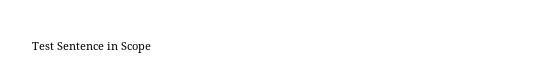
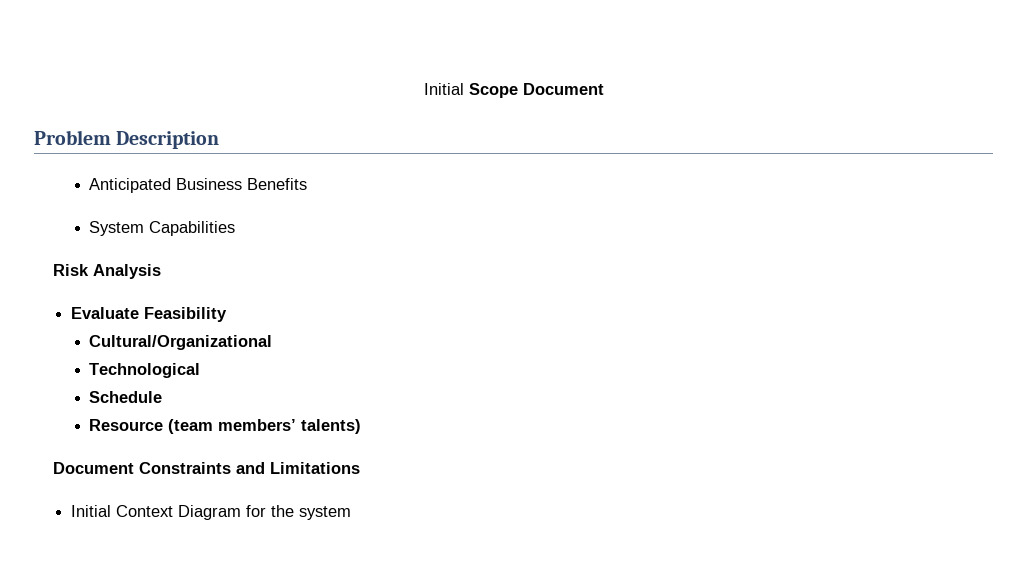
[32,42,151,53] Test Sentence in Scope -> [423,83,604,98] [34,130,220,149] [89,178,308,193] [89,221,236,236] [52,264,161,279] [70,307,227,322] [89,335,273,350] [89,363,201,378] [89,391,163,403] [89,419,362,434] [52,462,360,474] [70,505,351,520] Initial Scope Document // Problem Description // Anticipated Business Benefits // System Capabilities // Risk Analysis // Evaluate Feasibility // Cultural/Organizational // Technological // Schedule // Resource (team members’ talents) // Document Constraints and Limitations // Initial Context Diagram for the system

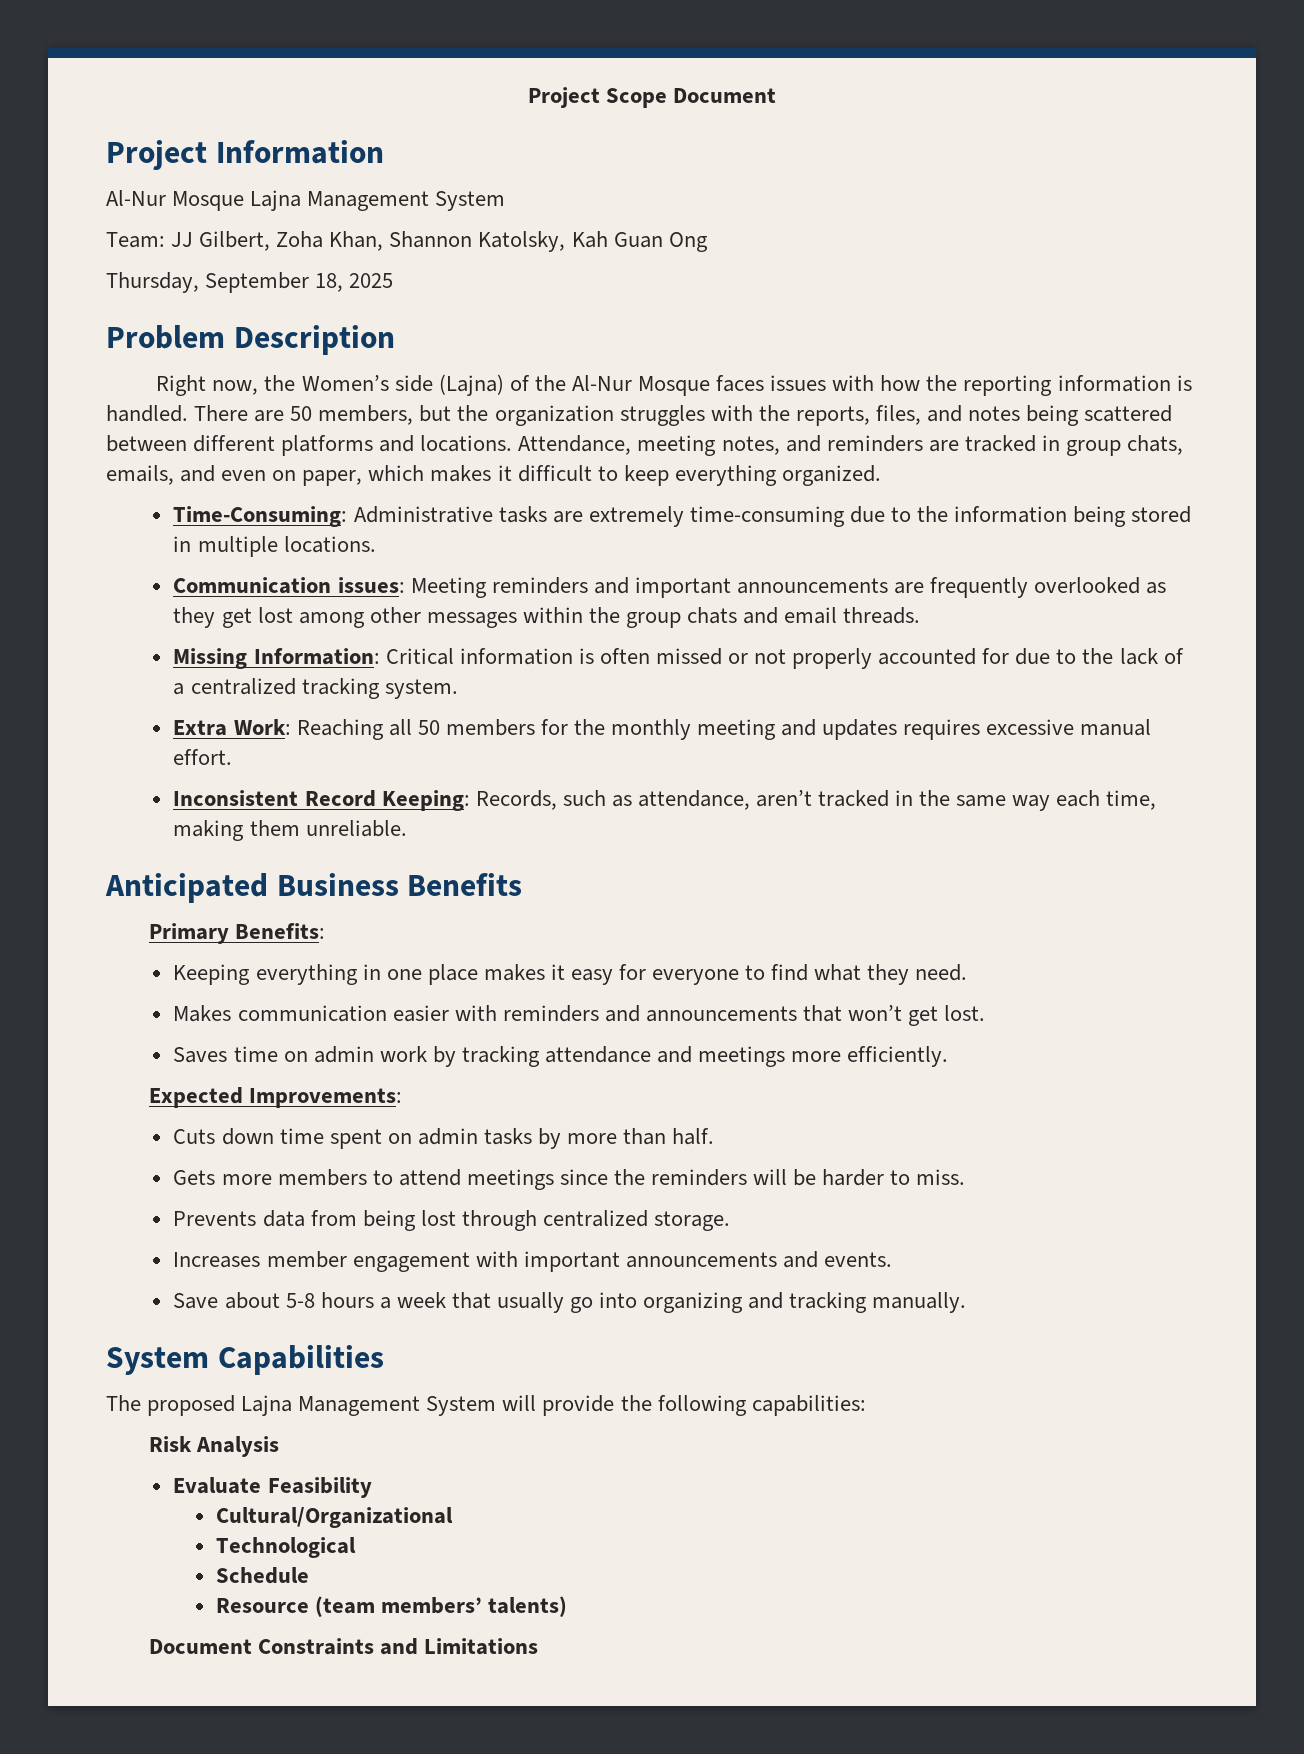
[423,83,464,95] Initial -> [527,87,600,108] Project
[34,130,220,149] [89,178,308,193] [89,221,236,236] Problem Description // Anticipated Business Benefits // System Capabilities -> [106,140,384,170] [106,190,506,211] [106,231,708,252] [106,272,394,293] [106,325,395,355] [156,374,1192,396] [106,405,1173,426] [106,435,1184,456] [106,465,881,486] [173,506,1192,527] [173,536,376,557] [173,577,1167,598] [173,607,921,628] [173,648,1184,669] [173,678,458,699] [173,719,1152,740] [173,749,233,765] [173,790,1157,811] [173,820,407,841] [105,873,523,903] [148,923,325,944] [173,964,968,985] [173,1005,986,1026] [173,1046,949,1067] [148,1087,402,1108] [173,1128,715,1149] [173,1169,966,1190] [173,1210,730,1231] [173,1251,892,1272] [173,1292,967,1313] [106,1345,384,1375] [106,1395,866,1416] Project Information // Al-Nur Mosque Lajna Management System // Team: JJ Gilbert, Zoha Khan, Shannon Katolsky, Kah Guan Ong // Thursday, September 18, 2025 // Problem Description // Right now, the Women’s side (Lajna) of the Al-Nur Mosque faces issues with how the reporting information is handled. There are 50 members, but the organization struggles with the reports, files, and notes being scattered between different platforms and locations. Attendance, meeting notes, and reminders are tracked in group chats, emails, and even on paper, which makes it difficult to keep everything organized. // Time-Consuming: Administrative tasks are extremely time-consuming due to the information being stored in multiple locations. // Communication issues: Meeting reminders and important announcements are frequently overlooked as they get lost among other messages within the group chats and email threads. // Missing Information: Critical information is often missed or not properly accounted for due to the lack of a centralized tracking system. // Extra Work: Reaching all 50 members for the monthly meeting and updates requires excessive manual effort. // Inconsistent Record Keeping: Records, such as attendance, aren’t tracked in the same way each time, making them unreliable. // Anticipated Business Benefits // Primary Benefits: // Keeping everything in one place makes it easy for everyone to find what they need. // Makes communication easier with reminders and announcements that won’t get lost. // Saves time on admin work by tracking attendance and meetings more efficiently. // Expected Improvements: // Cuts down time spent on admin tasks by more than half. // Gets more members to attend meetings since the reminders will be harder to miss. // Prevents data from being lost through centralized storage. // Increases member engagement with important announcements and events. // Save about 5-8 hours a week that usually go into organizing and tracking manually. // System Capabilities // The proposed Lajna Management System will provide the following capabilities:
[70,505,351,520] // Initial Context Diagram for the system -> (538, 1646) none

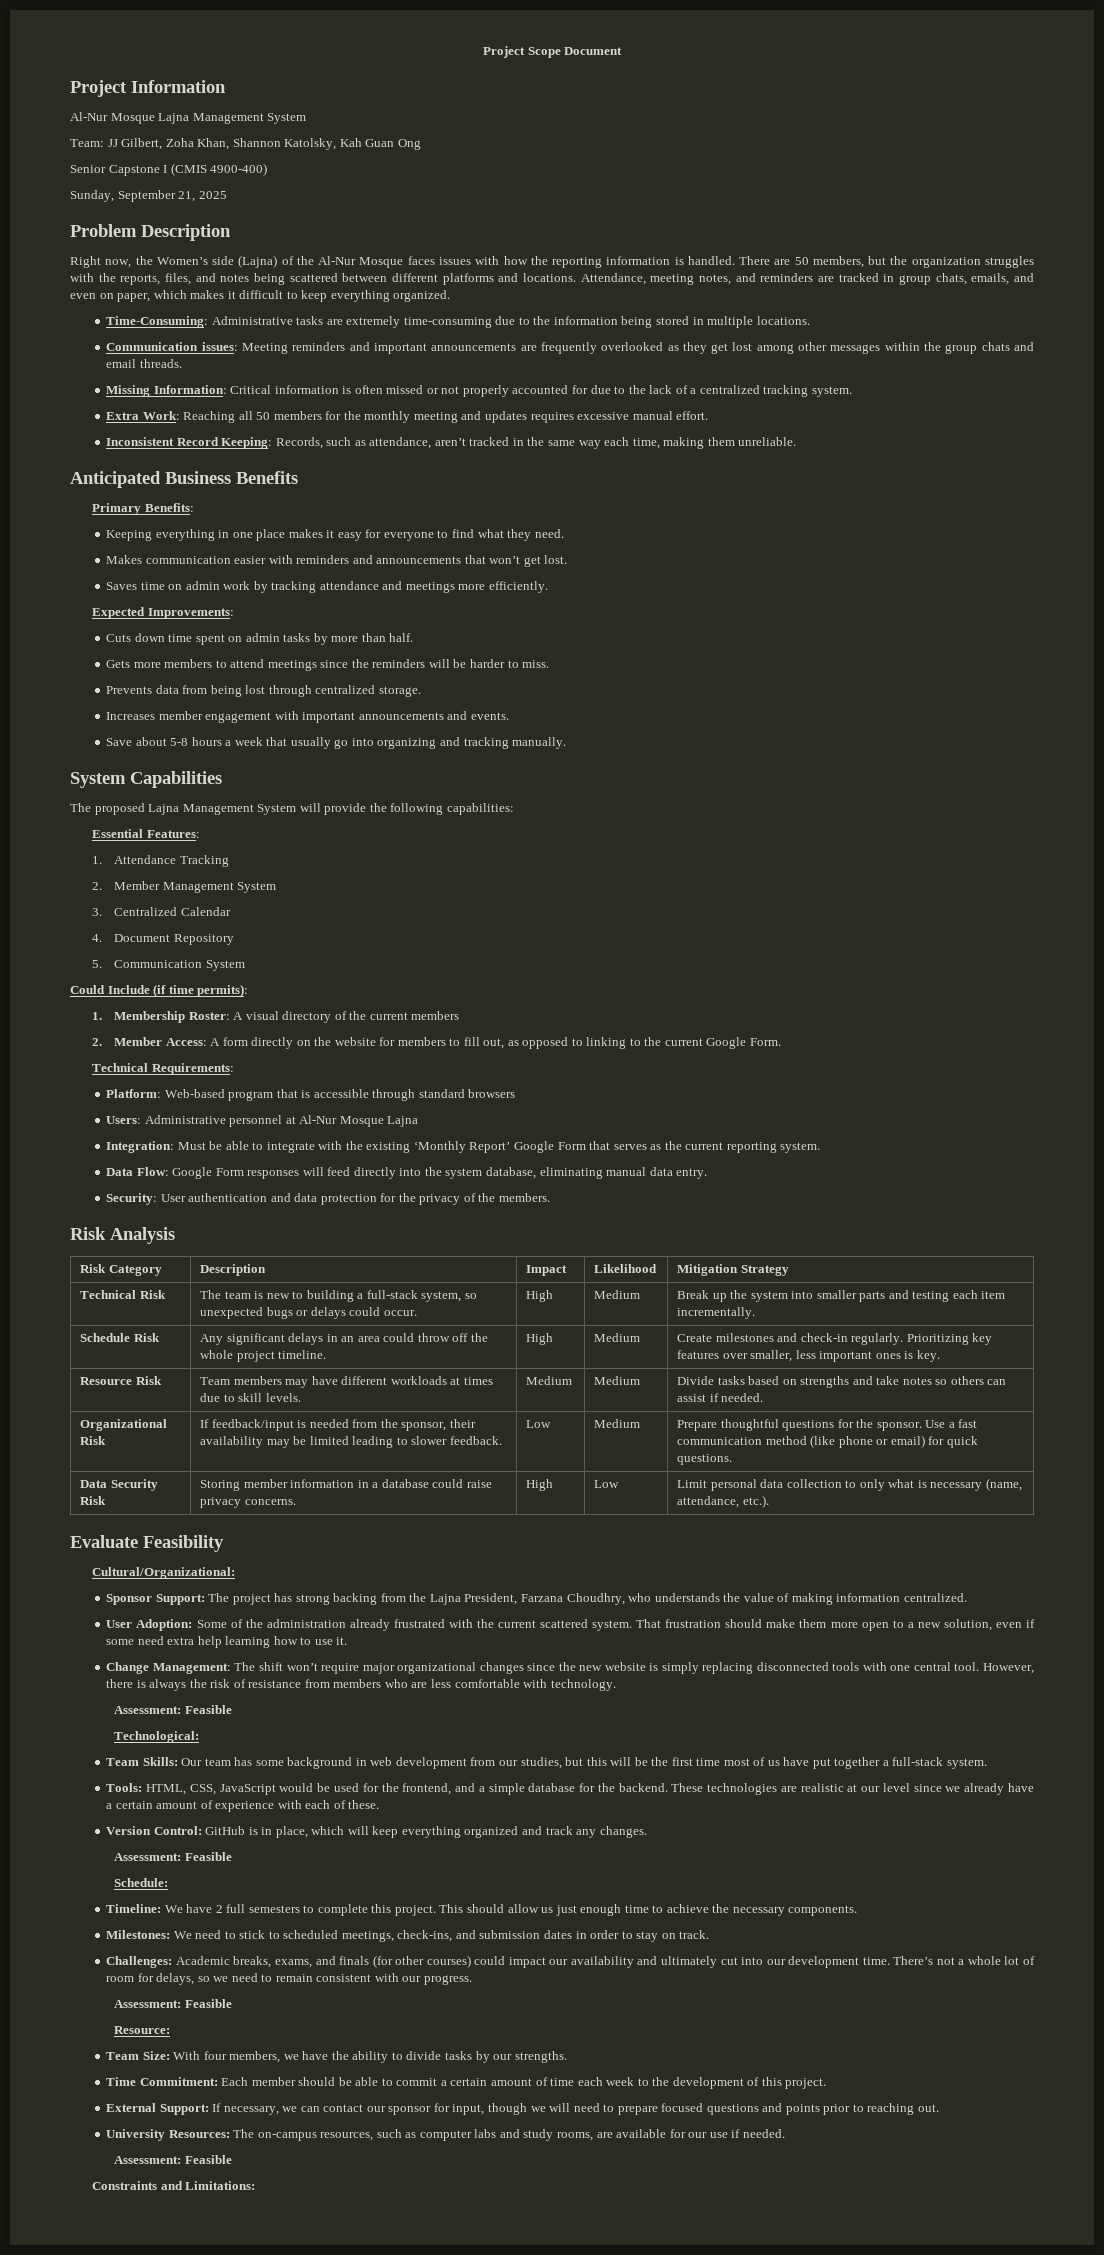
[106,272,344,293] Thursday, September 18, -> [70,163,268,176] [70,190,196,202] Senior Capstone I (CMIS 4900-400) // Sunday, September 21,
[148,1436,279,1457] [173,1477,372,1498] [216,1507,454,1528] [216,1537,357,1558] [216,1567,310,1584] [216,1596,568,1617] [148,1639,252,1654] Risk Analysis // Evaluate Feasibility // Cultural/Organizational // Technological // Schedule // Resource (team members’ talents) // Document -> [92,829,200,838] [92,855,229,867] [92,881,277,893] [92,907,231,916] [92,934,234,945] [92,960,245,971] [70,984,249,997] [92,1011,460,1023] [92,1037,781,1049] [92,1063,234,1075] [106,1089,516,1101] [106,1115,419,1127] [106,1141,821,1153] [106,1167,708,1179] [106,1193,550,1205] [70,1227,175,1244] [80,1264,162,1276] [200,1264,267,1276] [526,1265,568,1276] [594,1264,658,1273] [677,1264,789,1276] [80,1290,166,1299] [200,1290,477,1302] [200,1307,417,1319] [526,1290,554,1302] [594,1290,641,1299] [677,1290,1006,1302] [677,1307,756,1319] [80,1333,160,1342] [200,1333,488,1345] [200,1350,327,1362] [526,1333,554,1345] [594,1333,641,1342] [677,1333,993,1345] [677,1350,940,1362] [80,1376,162,1385] [200,1376,493,1388] [200,1393,301,1402] [526,1376,573,1385] [594,1376,641,1385] [677,1376,1007,1388] [677,1393,764,1402] [80,1419,168,1431] [80,1436,107,1445] [200,1419,476,1431] [200,1436,502,1448] [526,1420,552,1428] [594,1419,641,1428] [677,1419,978,1431] [677,1435,978,1448] [677,1454,733,1465] [80,1479,158,1491] [80,1496,107,1505] [200,1479,492,1491] [200,1497,296,1508] [526,1479,554,1491] [594,1480,620,1488] [677,1478,1022,1491] [677,1495,769,1508] [70,1535,224,1552] [92,1567,236,1579] [106,1593,967,1605] [106,1619,1035,1631] [106,1636,348,1648] [106,1662,1035,1674] [106,1679,616,1691] [114,1705,232,1714] [114,1731,200,1743] [106,1757,987,1769] [106,1783,1035,1795] [106,1800,380,1812] [106,1826,647,1838] [114,1852,232,1861] [114,1878,169,1887] [106,1904,858,1916] [106,1930,710,1942] [106,1955,1035,1968] [106,1973,472,1985] [114,1999,232,2008] [114,2026,171,2034] [106,2051,567,2063] [106,2077,827,2089] [106,2103,939,2115] [106,2129,785,2141] [114,2155,232,2164] Essential Features: // 1. Attendance Tracking // 2. Member Management System // 3. Centralized Calendar // 4. Document Repository // 5. Communication System // Could Include (if time permits): // 1. Membership Roster: A visual directory of the current members // 2. Member Access: A form directly on the website for members to fill out, as opposed to linking to the current Google Form. // Technical Requirements: // Platform: Web-based program that is accessible through standard browsers // Users: Administrative personnel at Al-Nur Mosque Lajna // Integration: Must be able to integrate with the existing ‘Monthly Report’ Google Form that serves as the current reporting system. // Data Flow: Google Form responses will feed directly into the system database, eliminating manual data entry. // Security: User authentication and data protection for the privacy of the members. // Risk Analysis // Risk Category | Description | Impact | Likelihood | Mitigation Strategy // Technical Risk | The team is new to building a full-stack system, so unexpected bugs or delays could occur. | High | Medium | Break up the system into smaller parts and testing each item incrementally. // Schedule Risk | Any significant delays in an area could throw off the whole project timeline. | High | Medium | Create milestones and check-in regularly. Prioritizing key features over smaller, less important ones is key. // Resource Risk | Team members may have different workloads at times due to skill levels. | Medium | Medium | Divide tasks based on strengths and take notes so others can assist if needed. // Organizational Risk | If feedback/input is needed from the sponsor, their availability may be limited leading to slower feedback. | Low | Medium | Prepare thoughtful questions for the sponsor. Use a fast communication method (like phone or email) for quick questions. // Data Security Risk | Storing member information in a database could raise privacy concerns. | High | Low | Limit personal data collection to only what is necessary (name, attendance, etc.). // Evaluate Feasibility // Cultural/Organizational: // Sponsor Support: The project has strong backing from the Lajna President, Farzana Choudhry, who understands the value of making information centralized. // User Adoption: Some of the administration already frustrated with the current scattered system. That frustration should make them more open to a new solution, even if some need extra help learning how to use it. // Change Management: The shift won’t require major organizational changes since the new website is simply replacing disconnected tools with one central tool. However, there is always the risk of resistance from members who are less comfortable with technology. // Assessment: Feasible // Technological: // Team Skills: Our team has some background in web development from our studies, but this will be the first time most of us have put together a full-stack system. // Tools: HTML, CSS, JavaScript would be used for the frontend, and a simple database for the backend. These technologies are realistic at our level since we already have a certain amount of experience with each of these. // Version Control: GitHub is in place, which will keep everything organized and track any changes. // Assessment: Feasible // Schedule: // Timeline: We have 2 full semesters to complete this project. This should allow us just enough time to achieve the necessary components. // Milestones: We need to stick to scheduled meetings, check-ins, and submission dates in order to stay on track. // Challenges: Academic breaks, exams, and finals (for other courses) could impact our availability and ultimately cut into our development time. There’s not a whole lot of room for delays, so we need to remain consistent with our progress. // Assessment: Feasible // Resource: // Team Size: With four members, we have the ability to divide tasks by our strengths. // Time Commitment: Each member should be able to commit a certain amount of time each week to the development of this project. // External Support: If necessary, we can contact our sponsor for input, though we will need to prepare focused questions and points prior to reaching out. // University Resources: The on-campus resources, such as computer labs and study rooms, are available for our use if needed. // Assessment: Feasible //
[423,1638,538,1655] Limitations -> [185,2181,256,2190] Limitations:

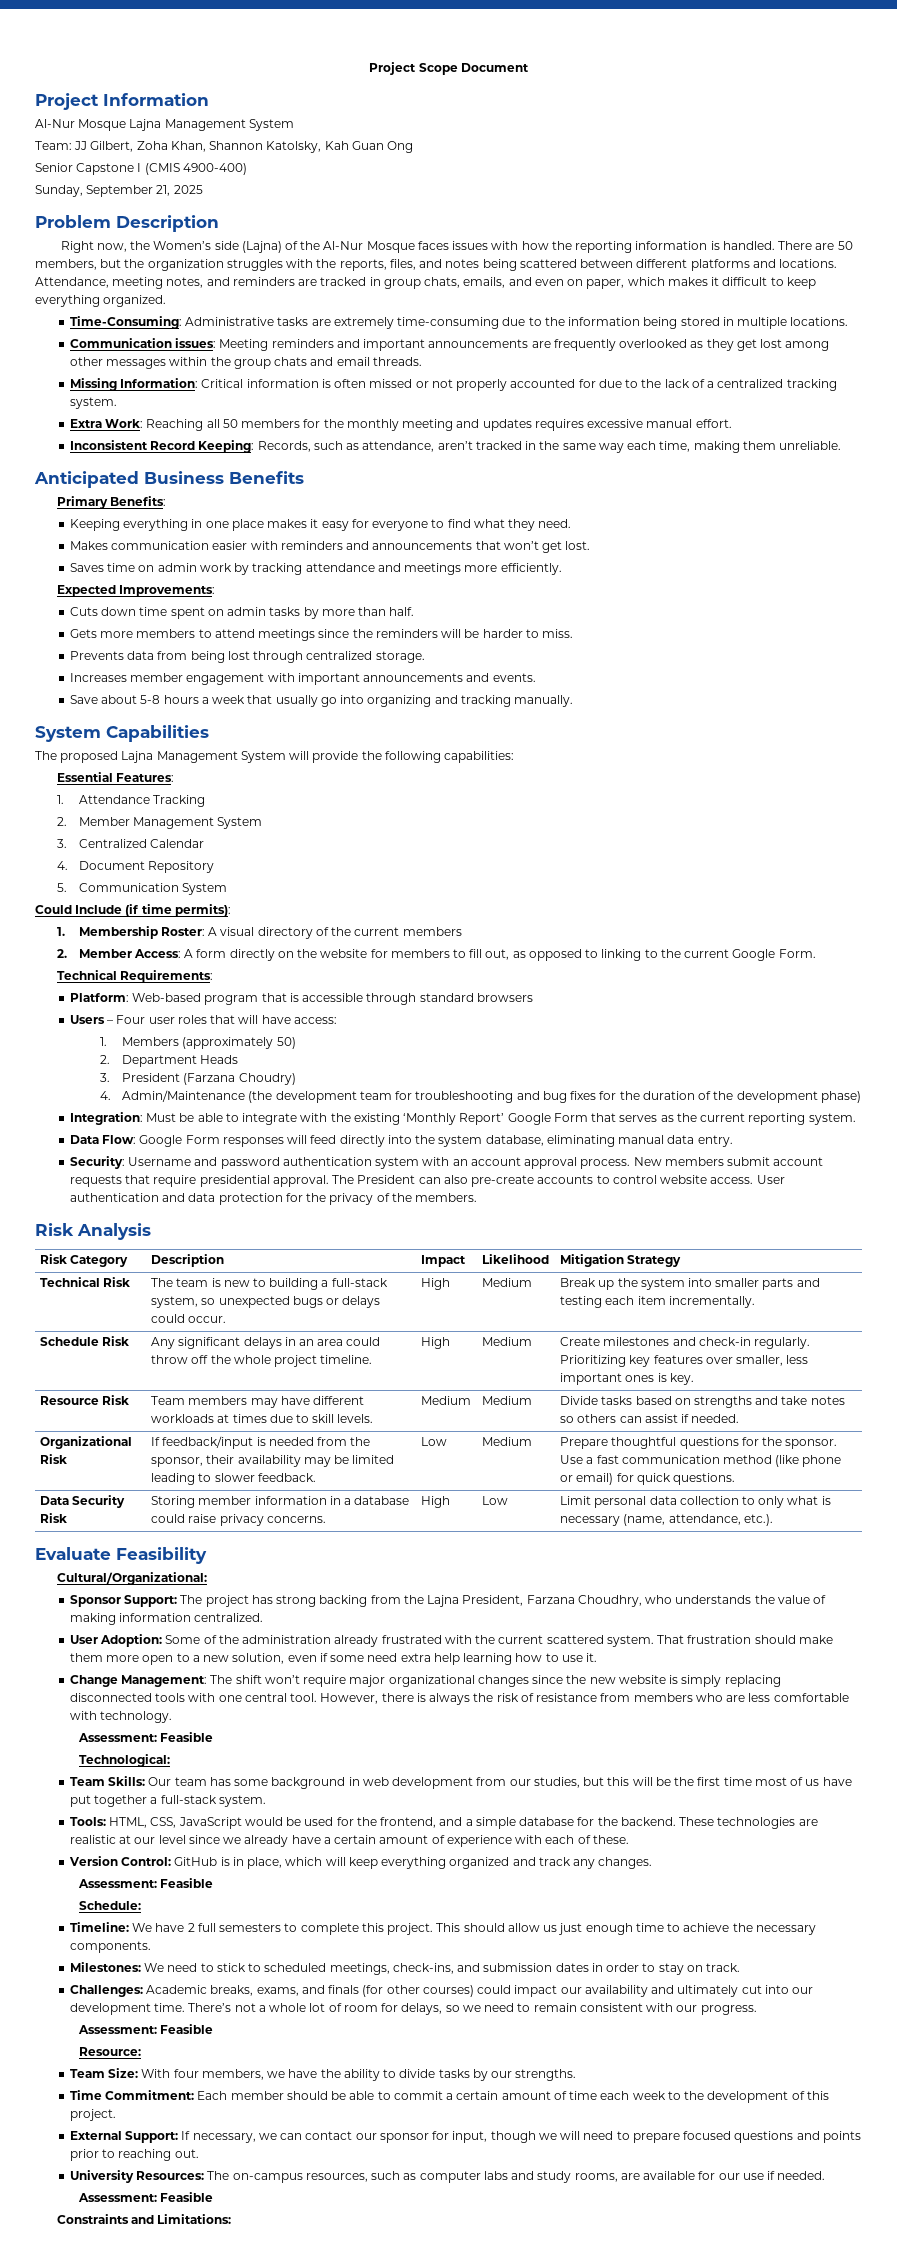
[106,1115,419,1127] Users: Administrative personnel at Al-Nur Mosque Lajna -> [69,1015,337,1024] [100,1037,296,1049] [100,1055,239,1067] [100,1073,296,1085] [100,1090,861,1103] Users – Four user roles that will have access: // 1. Members (approximately 50) // 2. Department Heads // 3. President (Farzana Choudry) // 4. Admin/Maintenance (the development team for troubleshooting and bug fixes for the duration of the development phase)
(158, 1199) none -> [128,1157,824,1169] [69,1175,754,1187] Username and password authentication system with an account approval process. New members submit account requests that require presidential approval. The President can also pre-create accounts to control website access.

